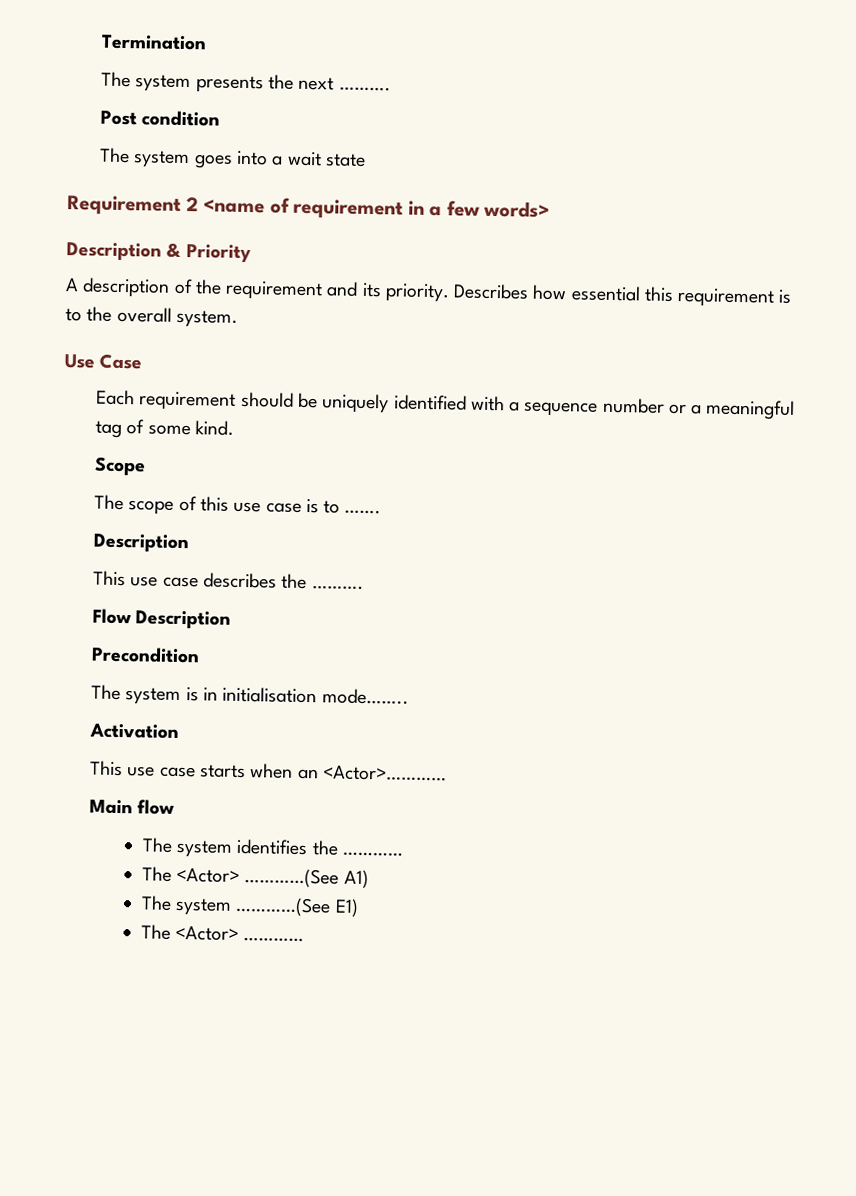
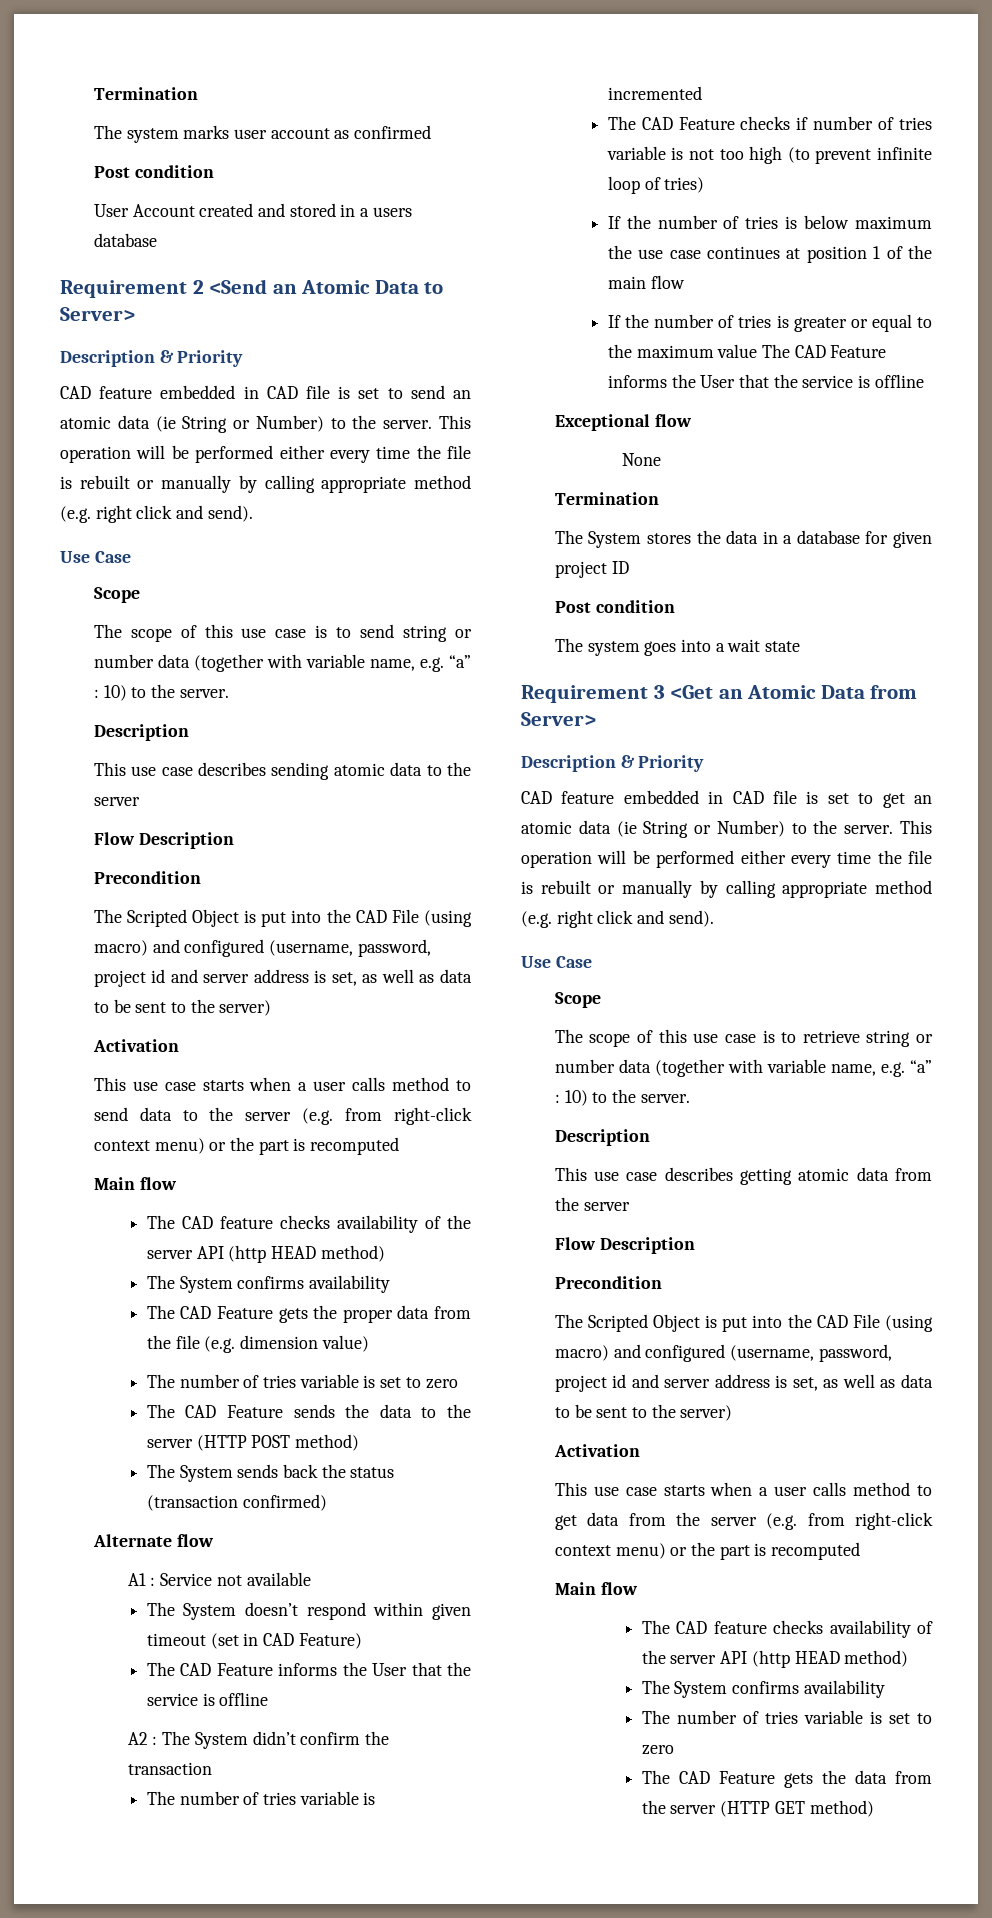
[195,74,391,94] presents the next ………. -> [183,125,432,139] [93,165,214,178] [93,203,412,217] [93,233,157,247] [60,279,444,298] [60,307,135,321] [60,350,244,367] [60,385,471,399] [60,415,471,433] [60,445,471,463] [60,475,472,493] [60,505,253,523] [60,551,131,563] [93,587,140,603] [93,624,472,642] [93,654,472,672] [93,684,229,701] [93,724,189,741] [93,762,471,780] [93,797,140,806] [93,832,234,849] [93,871,201,884] [93,909,472,927] [93,939,431,957] [93,969,473,987] [93,999,272,1016] [92,1039,179,1052] [93,1077,472,1091] [93,1107,472,1125] [93,1137,400,1155] [93,1177,177,1190] [146,1215,471,1233] [146,1245,385,1263] [146,1275,391,1293] [146,1305,472,1323] [146,1335,369,1353] [146,1374,458,1389] [146,1404,472,1418] [146,1434,360,1451] [146,1464,395,1482] [146,1494,327,1511] [92,1534,214,1547] [127,1572,311,1586] [146,1602,471,1620] [146,1633,362,1649] [146,1662,471,1676] [146,1692,269,1706] [127,1731,389,1749] [127,1762,212,1775] [146,1791,376,1805] [607,86,702,100] [607,116,932,130] [606,146,933,164] [607,176,705,194] [607,215,932,229] [607,245,932,263] [607,275,685,289] [607,314,932,332] [607,344,887,358] [607,374,924,388] [554,414,692,431] [622,453,662,466] [554,492,659,505] [554,530,932,548] [554,561,629,578] marks user account as confirmed // Post condition // User Account created and stored in a users database // Requirement 2 <Send an Atomic Data to Server> // Description & Priority // CAD feature embedded in CAD file is set to send an atomic data (ie String or Number) to the server. This operation will be performed either every time the file is rebuilt or manually by calling appropriate method (e.g. right click and send). // Use Case // Scope // The scope of this use case is to send string or number data (together with variable name, e.g. “a” : 10) to the server. // Description // This use case describes sending atomic data to the server // Flow Description // Precondition // The Scripted Object is put into the CAD File (using macro) and configured (username, password, project id and server address is set, as well as data to be sent to the server) // Activation // This use case starts when a user calls method to send data to the server (e.g. from right-click context menu) or the part is recomputed // Main flow // The CAD feature checks availability of the server API (http HEAD method) // The System confirms availability // The CAD Feature gets the proper data from the file (e.g. dimension value) // The number of tries variable is set to zero // The CAD Feature sends the data to the server (HTTP POST method) // The System sends back the status (transaction confirmed) // Alternate flow // A1 : Service not available // The System doesn’t respond within given timeout (set in CAD Feature) // The CAD Feature informs the User that the service is offline // A2 : The System didn’t confirm the transaction // The number of tries variable is incremented // The CAD Feature checks if number of tries variable is not too high (to prevent infinite loop of tries) // If the number of tries is below maximum the use case continues at position 1 of the main flow // If the number of tries is greater or equal to the maximum value The CAD Feature informs the User that the service is offline // Exceptional flow // None // Termination // The System stores the data in a database for given project ID
[185,197,551,220] [66,242,251,264] [65,277,793,308] [65,306,238,328] [64,353,143,370] [96,389,796,420] [95,419,234,439] [94,456,147,477] [94,494,382,515] [93,533,190,554] [93,570,364,590] [92,608,232,630] [91,646,201,664] [91,684,409,706] [89,723,180,739] [90,760,447,782] [89,799,176,815] [141,837,403,858] [141,866,369,889] [140,895,359,917] [140,924,305,943] 2 <name of requirement in a few words> // Description & Priority // A description of the requirement and its priority. Describes how essential this requirement is to the overall system. // Use Case // Each requirement should be uniquely identified with a sequence number or a meaningful tag of some kind. // Scope // The scope of this use case is to ……. // Description // This use case describes the ………. // Flow Description // Precondition // The system is in initialisation mode…….. // Activation // This use case starts when an <Actor>………… // Main flow // The system identifies the ………… // The <Actor> …………(See A1) // The system …………(See E1) // The <Actor> ………… -> [653,685,918,699] [521,712,596,726] [521,755,705,772] [521,790,932,808] [521,820,932,838] [521,850,932,868] [521,880,932,898] [521,910,714,928] [521,956,592,968] [554,992,601,1008] [554,1029,933,1047] [554,1059,932,1077] [554,1089,690,1106] [554,1129,650,1146] [554,1167,932,1185] [554,1197,630,1211] [554,1237,695,1254] [554,1276,662,1289] [554,1314,933,1332] [554,1344,892,1362] [554,1374,934,1392] [554,1404,733,1421] [553,1444,640,1457] [554,1482,933,1496] [554,1512,933,1530] [554,1542,861,1560] [554,1582,638,1595] [641,1620,933,1638] [641,1650,909,1668] [641,1680,885,1698] [641,1710,932,1724] [641,1745,674,1755] [641,1770,932,1788] [641,1800,874,1817] 3 <Get an Atomic Data from Server> // Description & Priority // CAD feature embedded in CAD file is set to get an atomic data (ie String or Number) to the server. This operation will be performed either every time the file is rebuilt or manually by calling appropriate method (e.g. right click and send). // Use Case // Scope // The scope of this use case is to retrieve string or number data (together with variable name, e.g. “a” : 10) to the server. // Description // This use case describes getting atomic data from the server // Flow Description // Precondition // The Scripted Object is put into the CAD File (using macro) and configured (username, password, project id and server address is set, as well as data to be sent to the server) // Activation // This use case starts when a user calls method to get data from the server (e.g. from right-click context menu) or the part is recomputed // Main flow // The CAD feature checks availability of the server API (http HEAD method) // The System confirms availability // The number of tries variable is set to zero // The CAD Feature gets the data from the server (HTTP GET method)

